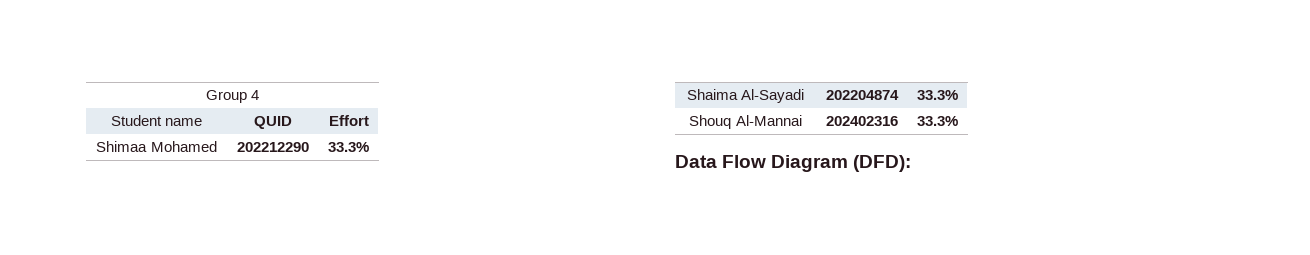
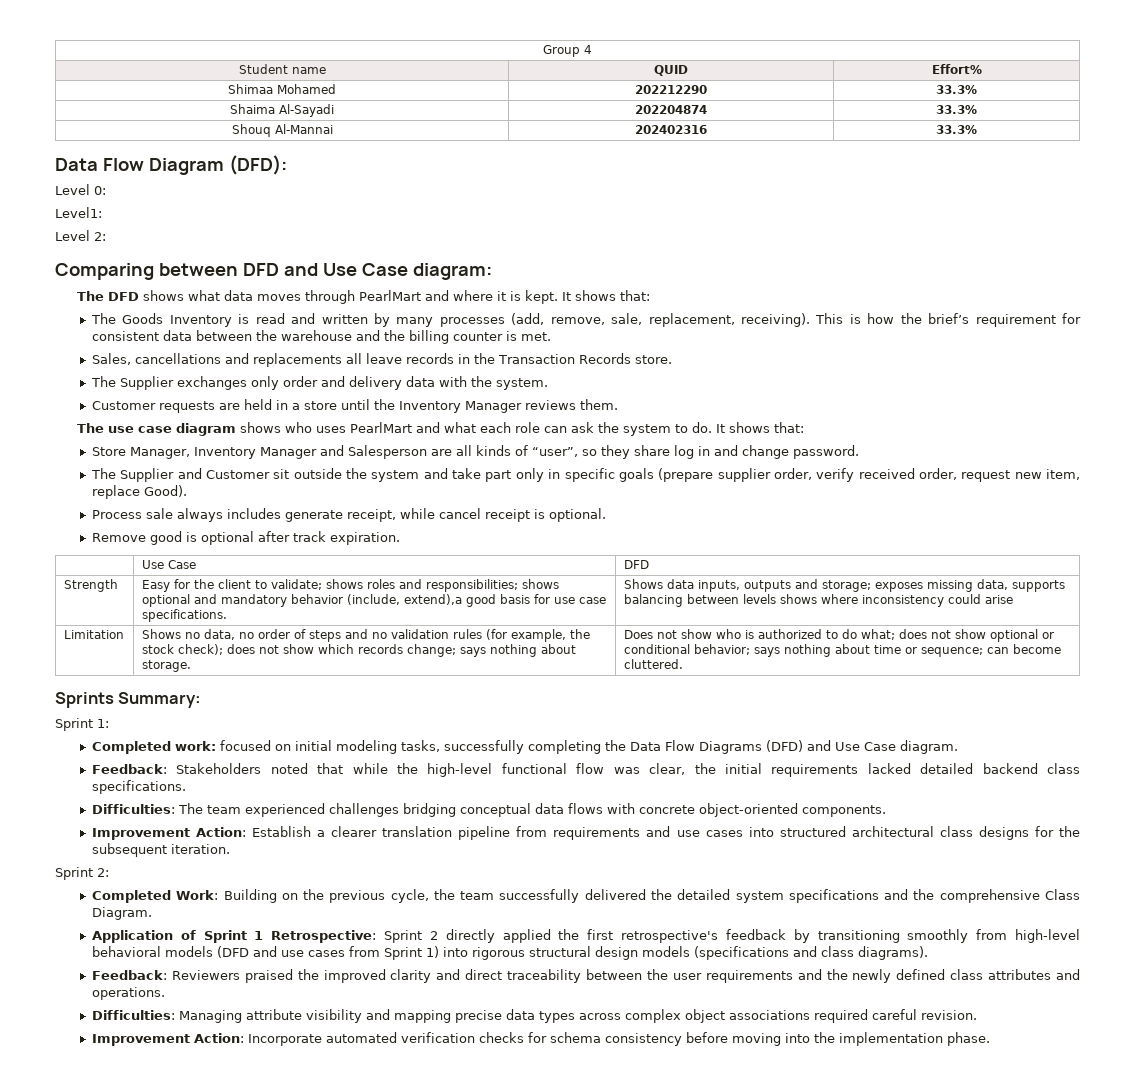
[328,115,369,126] Effort -> [931,64,982,74] Effort%
(912, 163) none -> [55,184,106,195] [55,207,102,218] [55,230,106,241] [55,263,492,280] [77,290,651,304] [90,313,1082,327] [91,330,551,344] [91,353,672,367] [90,376,548,390] [91,399,618,413] [77,422,805,436] [91,445,859,459] [90,468,1080,482] [91,485,187,499] [91,508,606,522] [91,531,400,545] [141,560,196,569] [623,560,649,569] [63,579,118,592] [141,579,559,592] [141,594,606,607] [141,609,227,622] [623,579,1065,592] [623,594,1013,607] [63,630,124,639] [141,629,590,642] [141,644,576,657] [141,660,191,672] [623,629,1054,642] [623,644,1061,657] [623,659,683,669] [55,692,202,708] [55,718,109,731] [91,740,958,754] [91,763,1081,777] [91,780,186,794] [91,803,886,817] [91,826,1080,840] [91,843,230,857] [55,867,109,880] [91,889,1081,903] [91,907,152,920] [91,929,1081,943] [91,946,928,960] [91,969,1080,983] [91,987,165,1000] [91,1009,977,1023] [91,1032,990,1046] // Level 0: // Level1: // Level 2: // Comparing between DFD and Use Case diagram: // The DFD shows what data moves through PearlMart and where it is kept. It shows that: // The Goods Inventory is read and written by many processes (add, remove, sale, replacement, receiving). This is how the brief’s requirement for consistent data between the warehouse and the billing counter is met. // Sales, cancellations and replacements all leave records in the Transaction Records store. // The Supplier exchanges only order and delivery data with the system. // Customer requests are held in a store until the Inventory Manager reviews them. // The use case diagram shows who uses PearlMart and what each role can ask the system to do. It shows that: // Store Manager, Inventory Manager and Salesperson are all kinds of “user”, so they share log in and change password. // The Supplier and Customer sit outside the system and take part only in specific goals (prepare supplier order, verify received order, request new item, replace Good). // Process sale always includes generate receipt, while cancel receipt is optional. // Remove good is optional after track expiration. // | Use Case | DFD // Strength | Easy for the client to validate; shows roles and responsibilities; shows optional and mandatory behavior (include, extend),a good basis for use case specifications. | Shows data inputs, outputs and storage; exposes missing data, supports balancing between levels shows where inconsistency could arise // Limitation | Shows no data, no order of steps and no validation rules (for example, the stock check); does not show which records change; says nothing about storage. | Does not show who is authorized to do what; does not show optional or conditional behavior; says nothing about time or sequence; can become cluttered. // Sprints Summary: // Sprint 1: // Completed work: focused on initial modeling tasks, successfully completing the Data Flow Diagrams (DFD) and Use Case diagram. // Feedback: Stakeholders noted that while the high-level functional flow was clear, the initial requirements lacked detailed backend class specifications. // Difficulties: The team experienced challenges bridging conceptual data flows with concrete object-oriented components. // Improvement Action: Establish a clearer translation pipeline from requirements and use cases into structured architectural class designs for the subsequent iteration. // Sprint 2: // Completed Work: Building on the previous cycle, the team successfully delivered the detailed system specifications and the comprehensive Class Diagram. // Application of Sprint 1 Retrospective: Sprint 2 directly applied the first retrospective's feedback by transitioning smoothly from high-level behavioral models (DFD and use cases from Sprint 1) into rigorous structural design models (specifications and class diagrams). // Feedback: Reviewers praised the improved clarity and direct traceability between the user requirements and the newly defined class attributes and operations. // Difficulties: Managing attribute visibility and mapping precise data types across complex object associations required careful revision. // Improvement Action: Incorporate automated verification checks for schema consistency before moving into the implementation phase.

